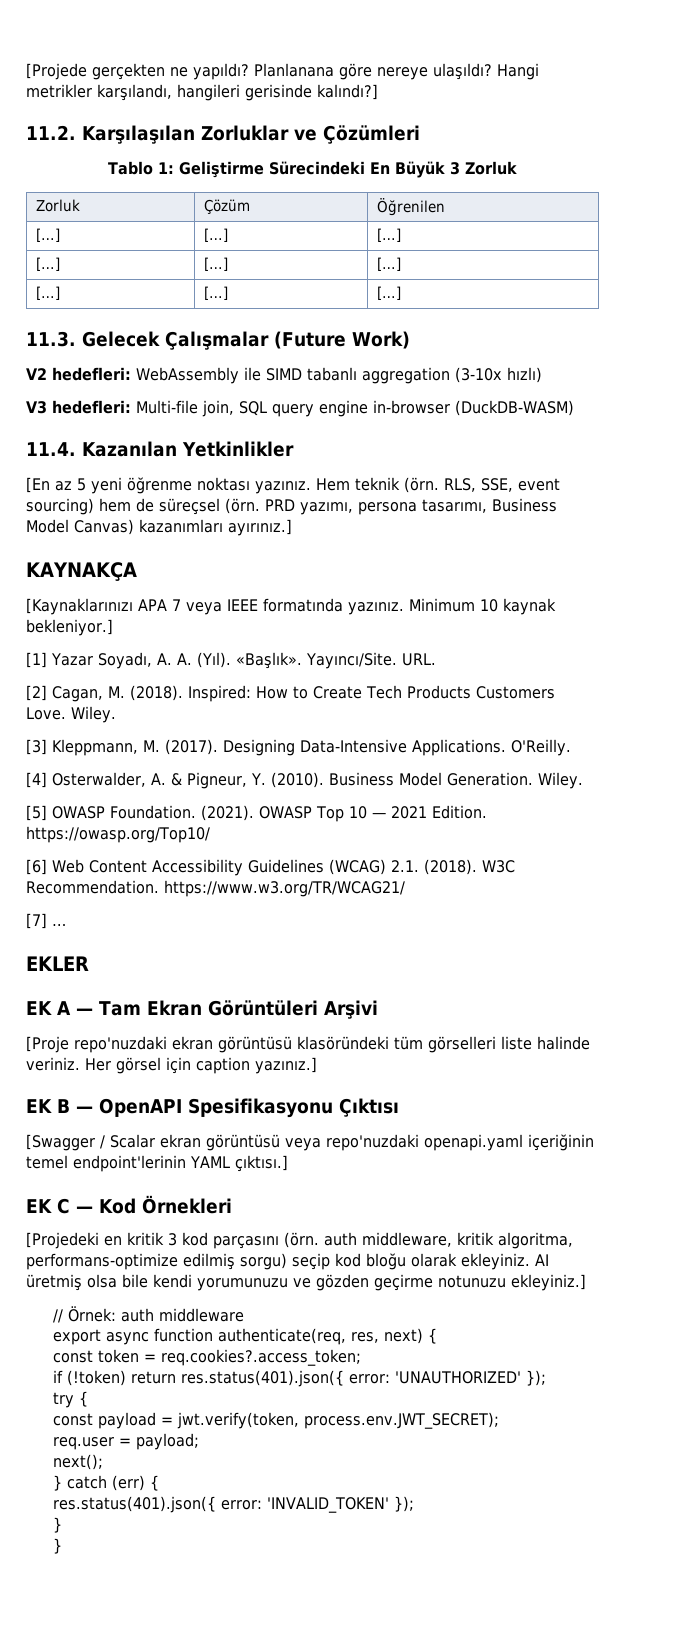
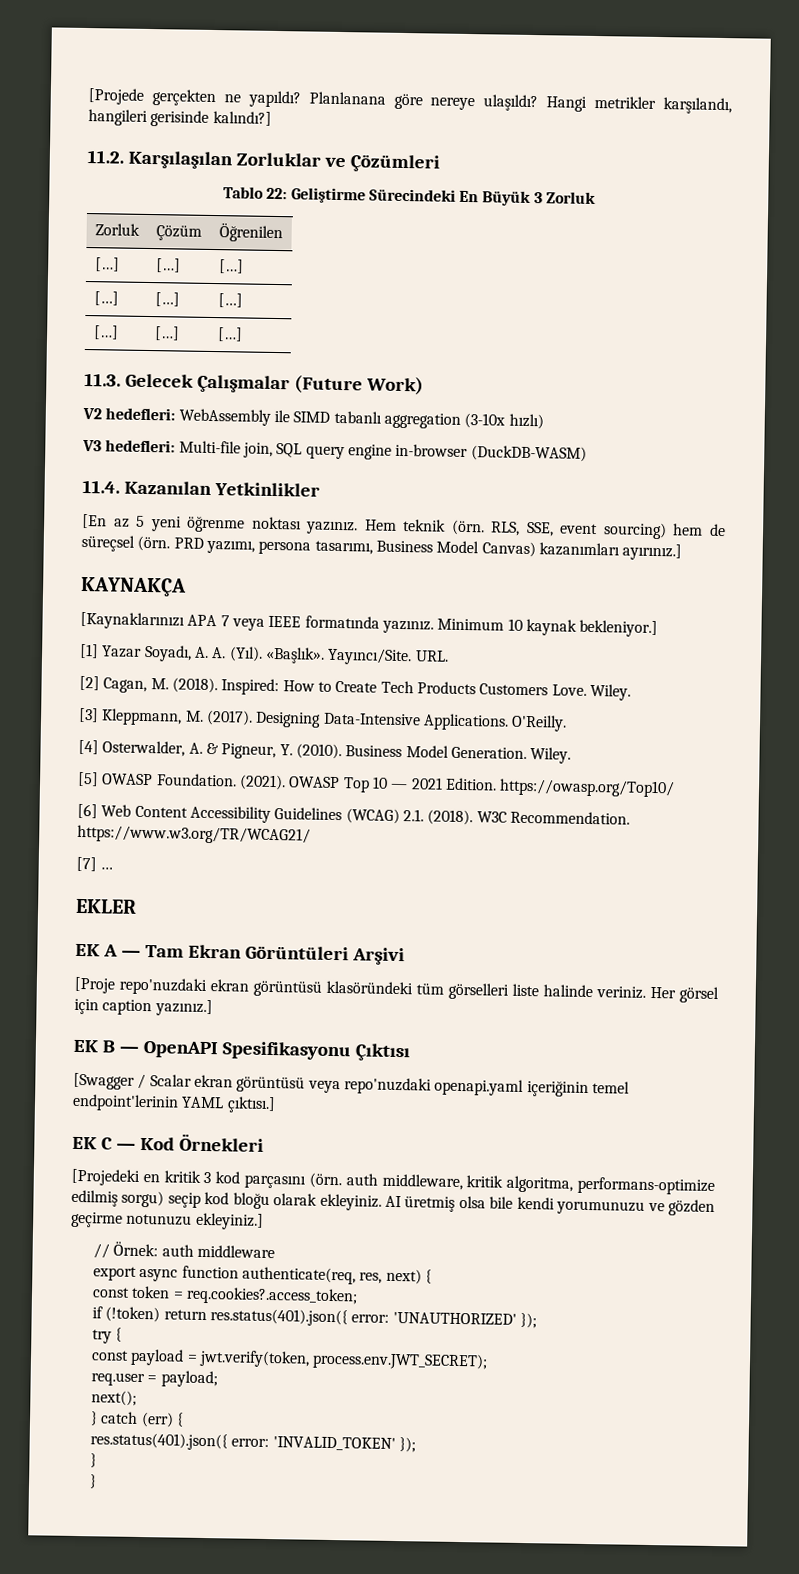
[157,162,174,174] 1: -> [266,187,288,200] 22:

